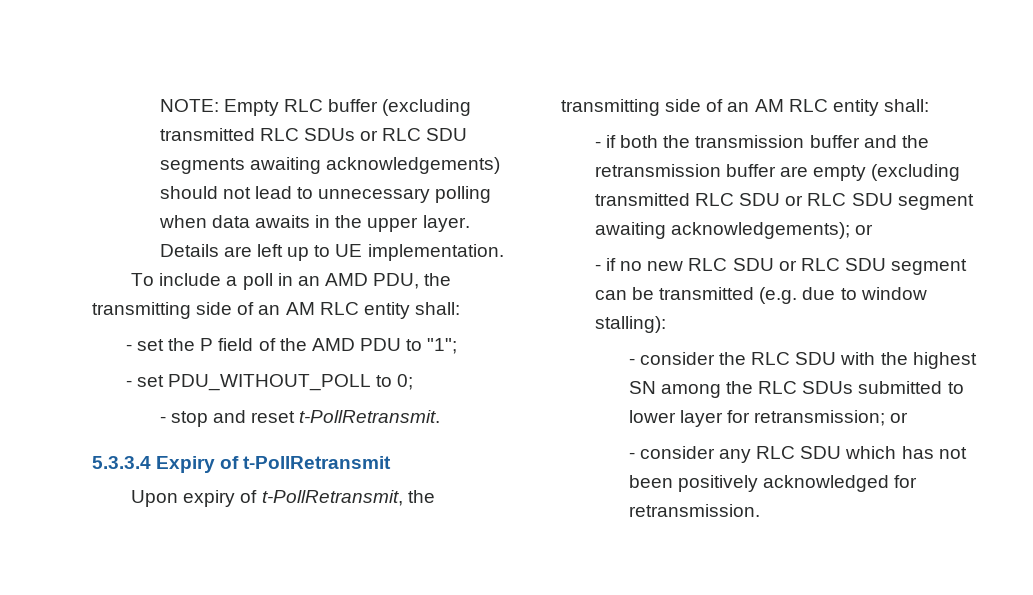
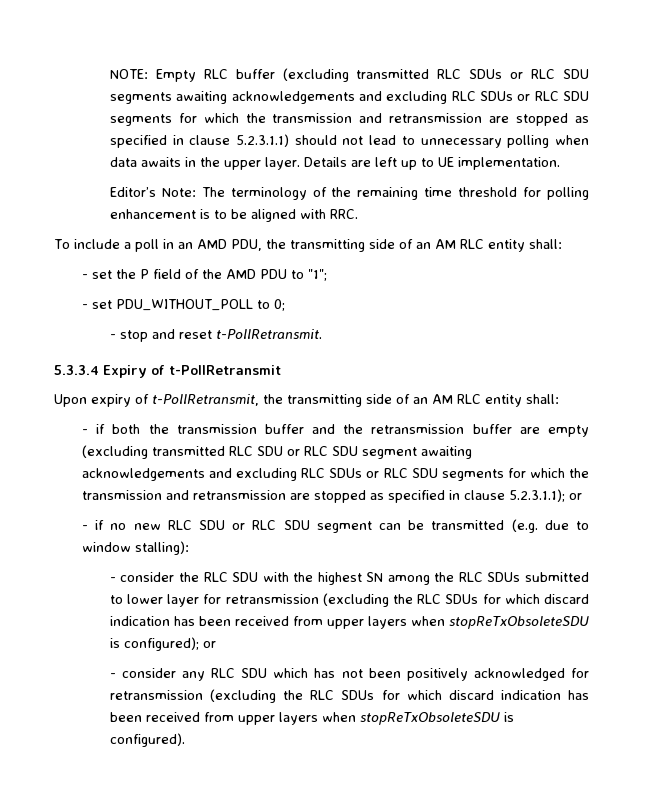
[326,157,501,174] acknowledgements) -> [231,91,590,104] [109,113,590,126] [109,134,290,148] acknowledgements and excluding RLC SDUs or RLC SDU segments for which the transmission and retransmission are stopped as specified in clause 5.2.3.1.1)
(504, 252) none -> [109,187,589,200] [109,209,358,222] // Editor’s Note: The terminology of the remaining time threshold for polling enhancement is to be aligned with RRC.
[671,222,851,239] acknowledgements); -> [81,468,590,481] [81,489,565,503] acknowledgements and excluding RLC SDUs or RLC SDU segments for which the transmission and retransmission are stopped as specified in clause 5.2.3.1.1);
[754,410,886,426] retransmission; -> [225,593,590,607] [109,616,590,629] [109,637,199,651] retransmission (excluding the RLC SDUs for which discard indication has been received from upper layers when stopReTxObsoleteSDU is configured);
[628,504,760,517] retransmission. -> [109,689,590,703] [109,712,514,725] [109,733,185,747] retransmission (excluding the RLC SDUs for which discard indication has been received from upper layers when stopReTxObsoleteSDU is configured).

